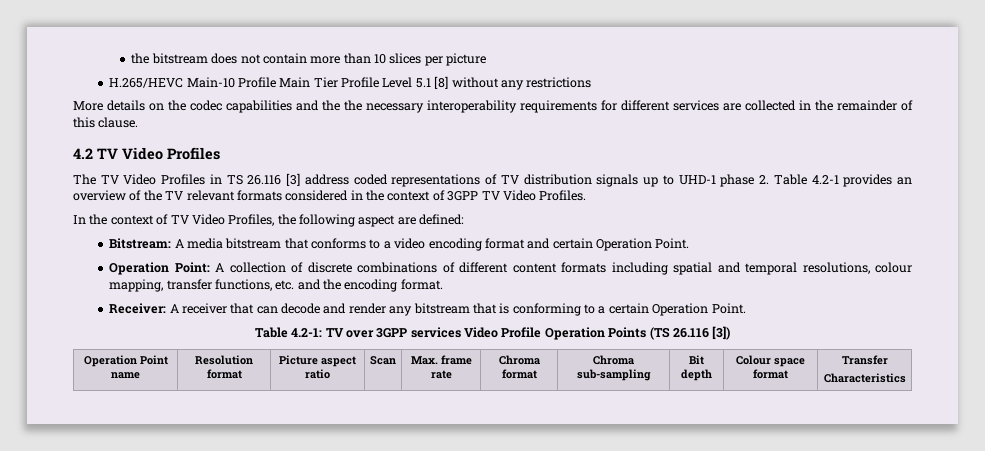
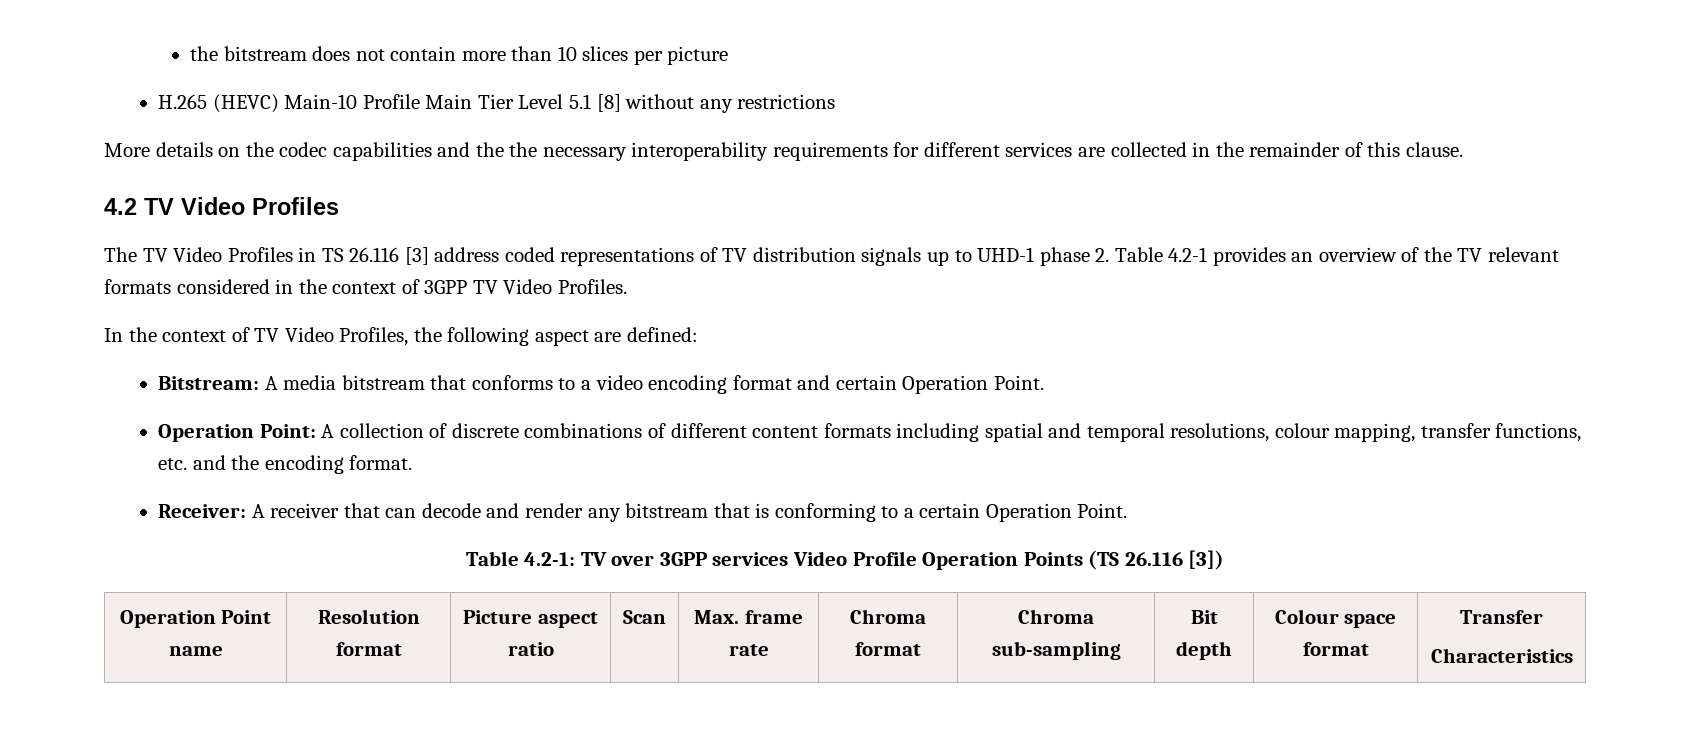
[109,78,184,88] H.265/HEVC -> [158,94,279,113] H.265 (HEVC)
[340,77,379,88] Profile -> (514, 101) none

